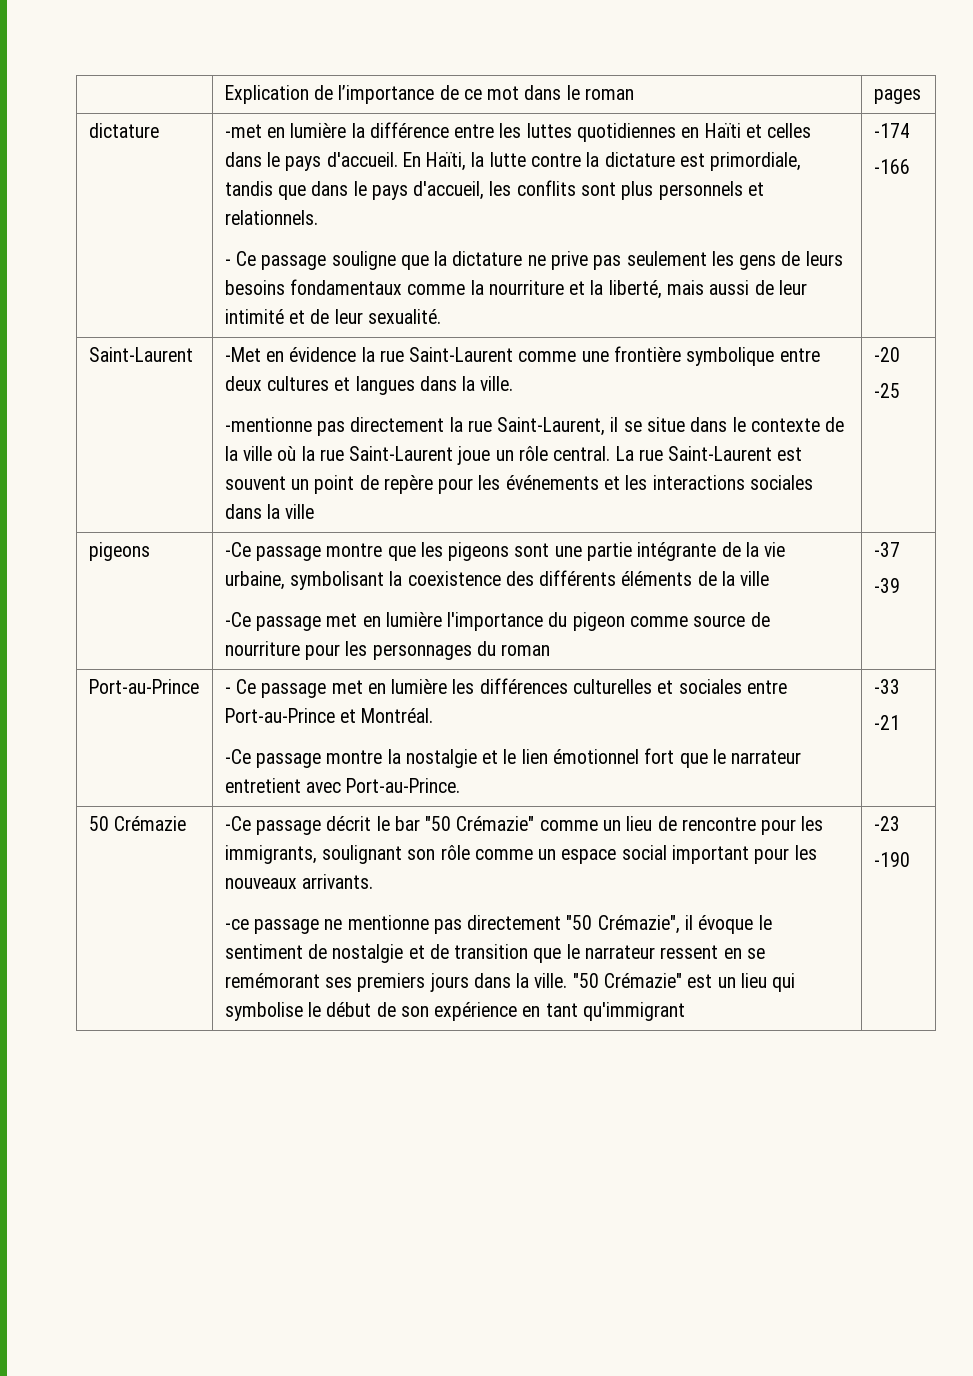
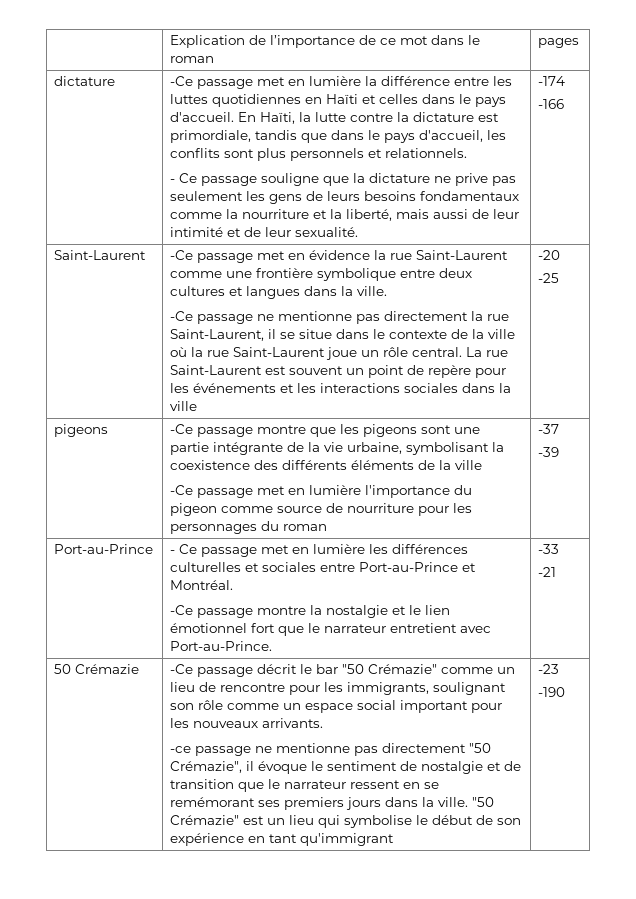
[224,124,262,138] -met -> [170,76,286,89] -Ce passage met
[224,347,261,362] -Met -> [170,250,286,263] -Ce passage met
[224,417,312,432] -mentionne -> [170,311,353,324] -Ce passage ne mentionne

